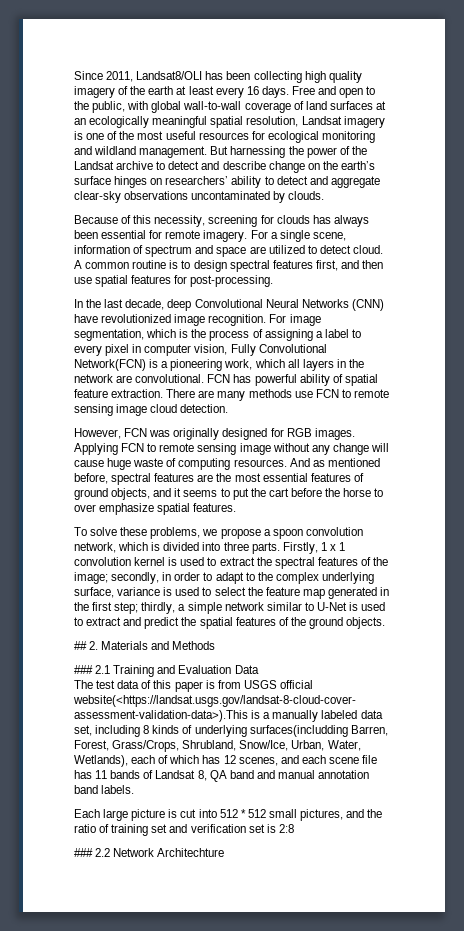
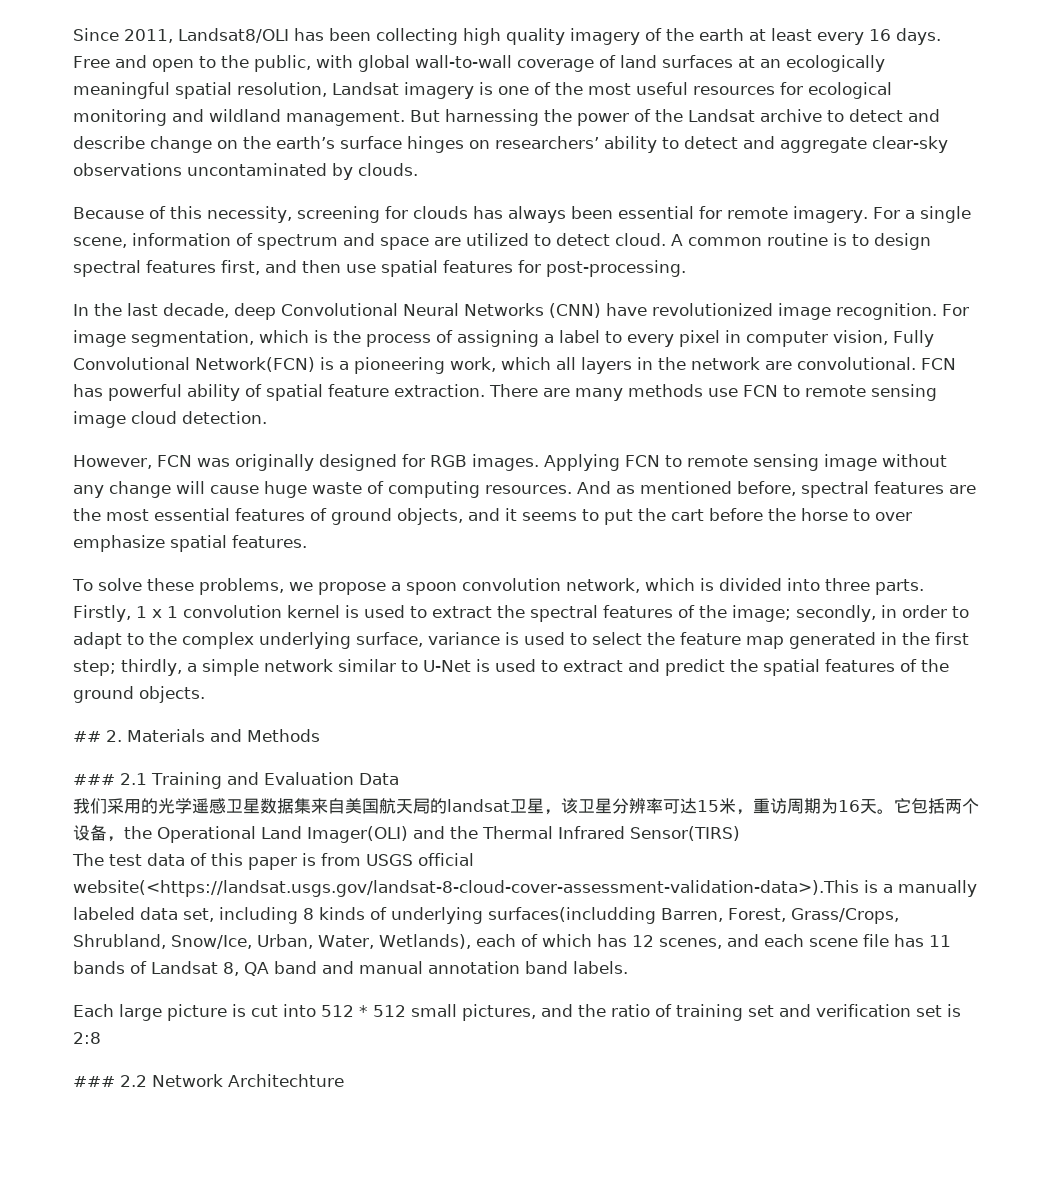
(259, 669) none -> [73,798,979,815] [73,825,740,843] // 我们采用的光学遥感卫星数据集来自美国航天局的landsat卫星，该卫星分辨率可达15米，重访周期为16天。它包括两个设备，the Operational Land Imager(OLI) and the Thermal Infrared Sensor(TIRS)

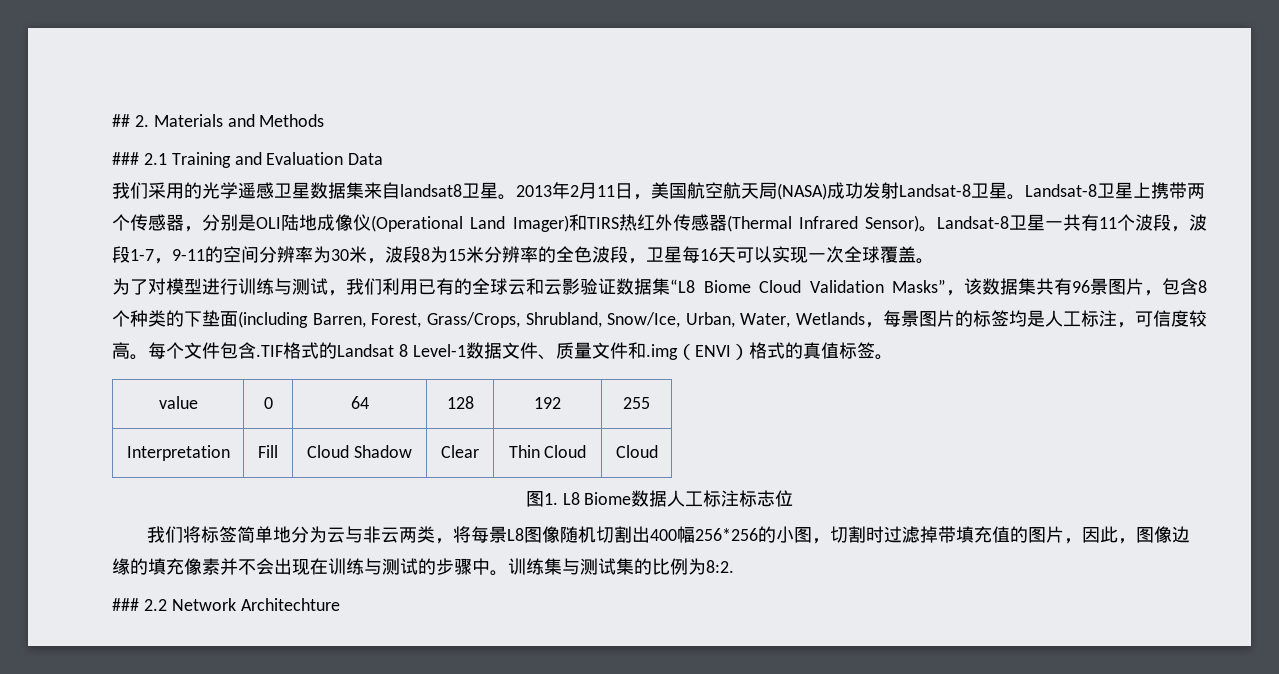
[73,28,941,45] [73,55,885,72] [73,82,892,99] [73,109,940,126] [73,136,948,153] [73,163,418,180] [73,206,971,223] [73,233,931,250] [73,260,686,277] [73,303,969,320] [73,330,934,347] [73,357,956,374] [73,384,937,401] [73,411,267,428] [73,454,947,471] [73,481,976,498] [73,508,912,525] [73,535,307,552] [72,578,924,595] [73,605,969,622] [73,632,969,649] [73,659,949,676] [73,686,205,703] Since 2011, Landsat8/OLI has been collecting high quality imagery of the earth at least every 16 days. Free and open to the public, with global wall-to-wall coverage of land surfaces at an ecologically meaningful spatial resolution, Landsat imagery is one of the most useful resources for ecological monitoring and wildland management. But harnessing the power of the Landsat archive to detect and describe change on the earth’s surface hinges on researchers’ ability to detect and aggregate clear-sky observations uncontaminated by clouds. // Because of this necessity, screening for clouds has always been essential for remote imagery. For a single scene, information of spectrum and space are utilized to detect cloud. A common routine is to design spectral features first, and then use spatial features for post-processing. // In the last decade, deep Convolutional Neural Networks (CNN) have revolutionized image recognition. For image segmentation, which is the process of assigning a label to every pixel in computer vision, Fully Convolutional Network(FCN) is a pioneering work, which all layers in the network are convolutional. FCN has powerful ability of spatial feature extraction. There are many methods use FCN to remote sensing image cloud detection. // However, FCN was originally designed for RGB images. Applying FCN to remote sensing image without any change will cause huge waste of computing resources. And as mentioned before, spectral features are the most essential features of ground objects, and it seems to put the cart before the horse to over emphasize spatial features. // To solve these problems, we propose a spoon convolution network, which is divided into three parts. Firstly, 1 x 1 convolution kernel is used to extract the spectral features of the image; secondly, in order to adapt to the complex underlying surface, variance is used to select the feature map generated in the first step; thirdly, a simple network similar to U-Net is used to extract and predict the spatial features of the ground objects. // -> (112, 120) none
[345,798,979,815] [73,825,740,843] [72,853,474,870] [73,880,977,897] [73,907,656,924] 美国航天局的landsat卫星，该卫星分辨率可达15米，重访周期为16天。它包括两个设备，the Operational Land Imager(OLI) and the Thermal Infrared Sensor(TIRS) // The test data of this paper is from USGS official website(<https://landsat.usgs.gov/landsat-8-cloud-cover-assessment-validation-data>).This is a manually labeled data set, including 8 kinds of underlying surfaces(includding -> [400,182,1205,200] [112,214,1207,232] [112,246,934,264] [112,278,1207,296] [112,310,308,328] landsat8卫星。2013年2月11日，美国航空航天局(NASA)成功发射Landsat-8卫星。Landsat-8卫星上携带两个传感器，分别是OLI陆地成像仪(Operational Land Imager)和TIRS热红外传感器(Thermal Infrared Sensor)。Landsat-8卫星一共有11个波段，波段1-7，9-11的空间分辨率为30米，波段8为15米分辨率的全色波段，卫星每16天可以实现一次全球覆盖。 // 为了对模型进行训练与测试，我们利用已有的全球云和云影验证数据集“L8 Biome Cloud Validation Masks”，该数据集共有96景图片，包含8个种类的下垫面(including
[378,934,951,949] [73,961,628,976] [73,1004,961,1021] [73,1032,101,1044] Wetlands), each of which has 12 scenes, and each scene file has 11 bands of Landsat 8, QA band and manual annotation band labels. // Each large picture is cut into 512 * 512 small pictures, and the ratio of training set and verification set is 2:8 -> [796,310,1207,328] [112,342,893,360] [158,396,198,409] [263,397,273,409] [350,396,369,409] [446,396,474,409] [534,397,561,409] [623,397,650,409] [126,445,230,461] [258,445,278,458] [307,445,412,458] [441,445,479,458] [508,445,587,458] [615,445,658,458] [525,490,794,507] [146,526,1190,544] [112,558,734,576] Wetlands，每景图片的标签均是人工标注，可信度较高。每个文件包含.TIF格式的Landsat 8 Level-1数据文件、质量文件和.img（ENVI）格式的真值标签。 // value | 0 | 64 | 128 | 192 | 255 // Interpretation | Fill | Cloud Shadow | Clear | Thin Cloud | Cloud // 图1. L8 Biome数据人工标注标志位 // 我们将标签简单地分为云与非云两类，将每景L8图像随机切割出400幅256*256的小图，切割时过滤掉带填充值的图片，因此，图像边缘的填充像素并不会出现在训练与测试的步骤中。训练集与测试集的比例为8:2.

